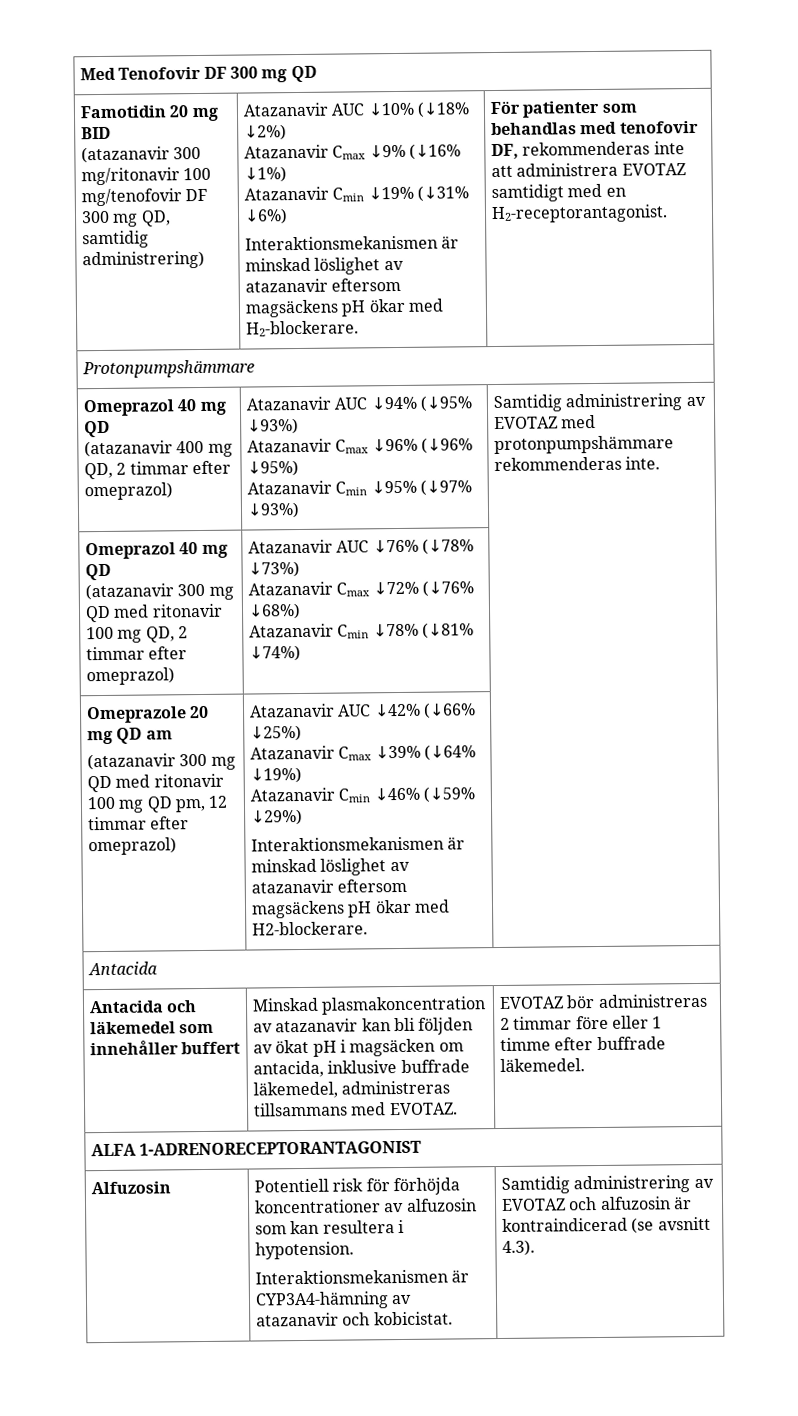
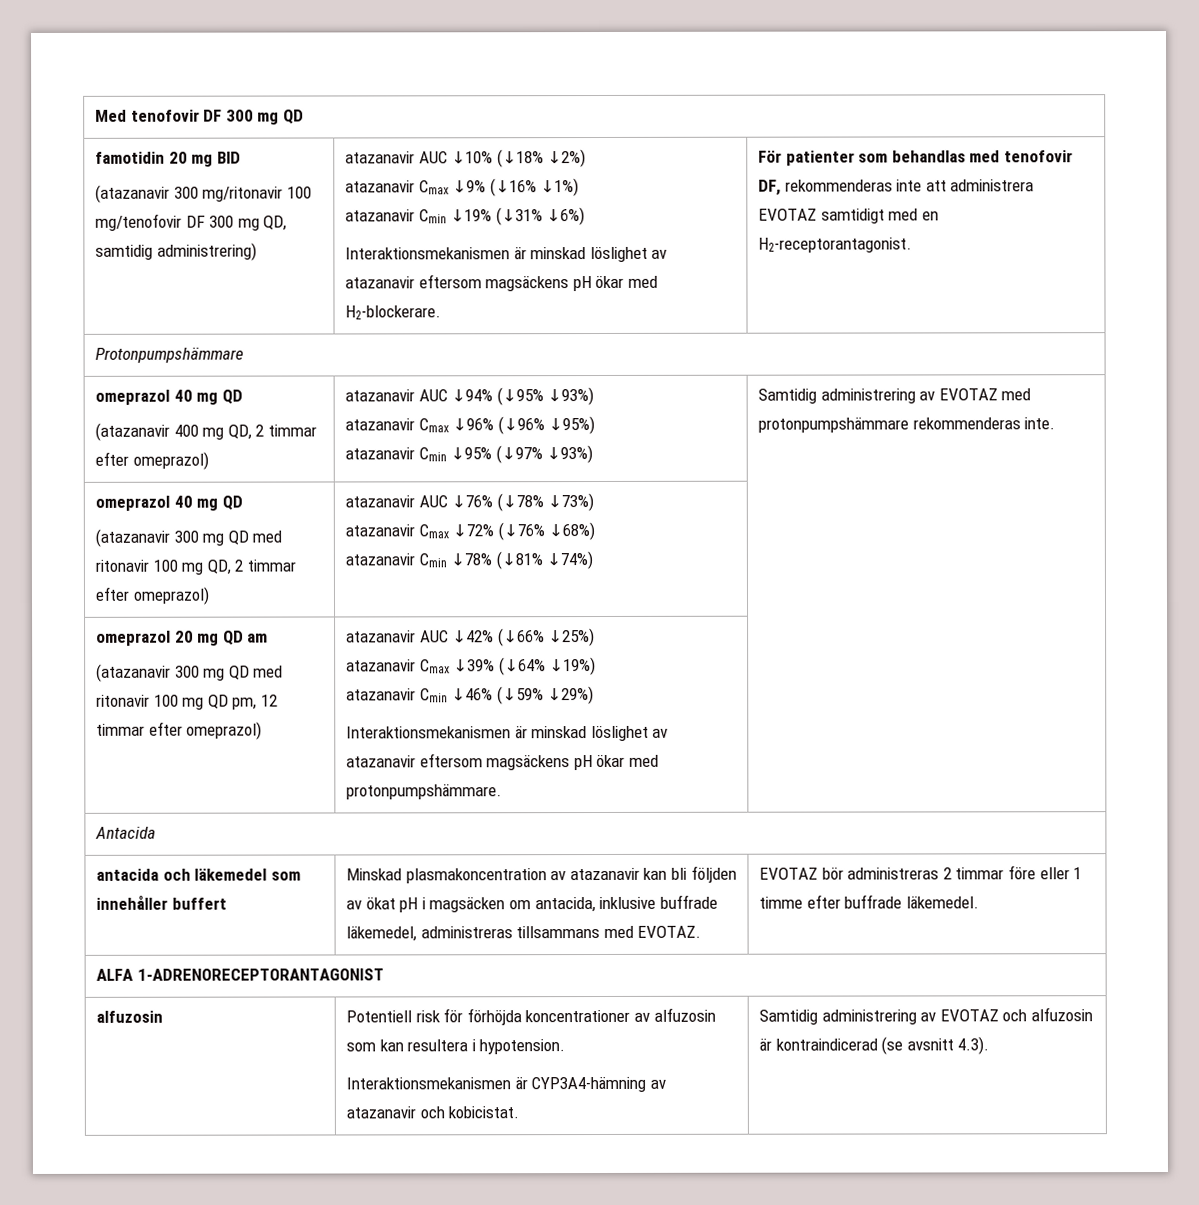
[118,66,202,80] Tenofovir -> [130,109,200,122] tenofovir
[80,105,168,119] Famotidin -> [95,151,166,164] famotidin
[243,102,330,117] Atazanavir -> [345,151,416,164] atazanavir
[244,144,330,159] Atazanavir -> [345,180,416,193] atazanavir
[244,186,330,201] Atazanavir -> [345,209,416,222] atazanavir
[83,399,176,417] Omeprazol -> [95,389,171,405] omeprazol
[246,396,332,411] Atazanavir -> [345,389,416,402] atazanavir
[247,438,333,453] Atazanavir -> [345,418,416,431] atazanavir
[247,480,333,495] Atazanavir -> [345,447,416,460] atazanavir
[85,542,177,560] Omeprazol -> [95,495,171,511] omeprazol
[248,539,334,554] Atazanavir -> [345,495,416,508] atazanavir
[248,581,334,596] Atazanavir -> [345,524,416,537] atazanavir
[249,623,335,638] Atazanavir -> [345,553,416,566] atazanavir
[86,706,188,724] Omeprazole -> [96,630,172,646] omeprazol
[249,703,336,718] Atazanavir -> [346,630,417,643] atazanavir
[250,745,336,760] Atazanavir -> [346,659,417,672] atazanavir
[250,787,336,802] Atazanavir -> [346,688,417,701] atazanavir
[252,921,369,936] H2-blockerare. -> [346,784,503,800] protonpumpshämmare.
[89,1000,165,1014] Antacida -> [96,868,160,881] antacida
[91,1181,172,1195] Alfuzosin -> [96,1010,164,1023] alfuzosin

